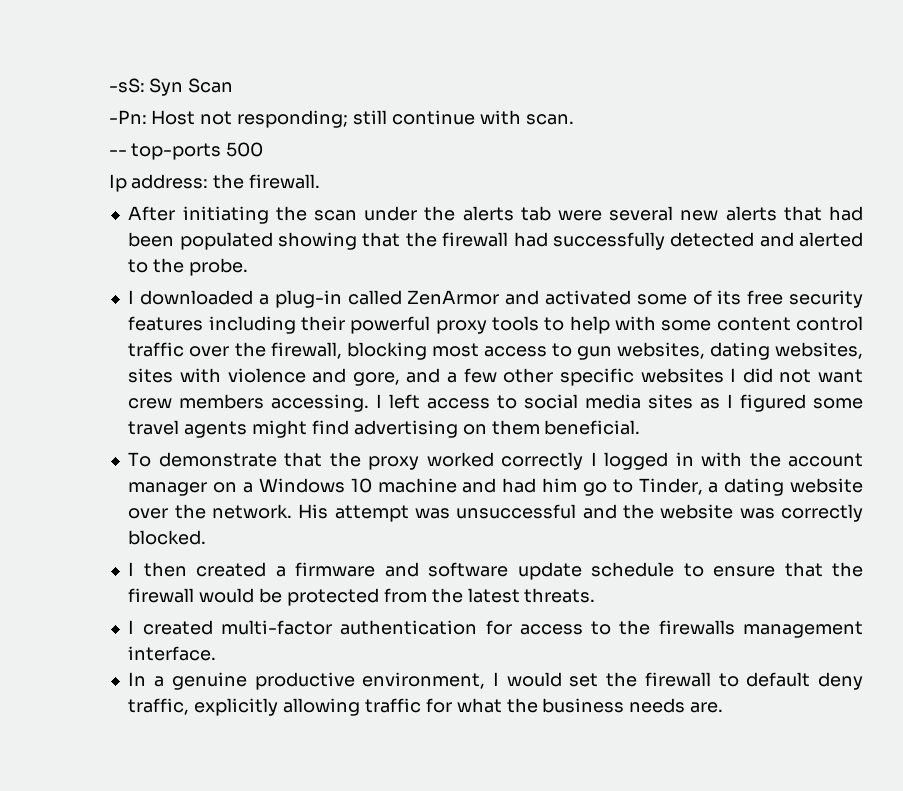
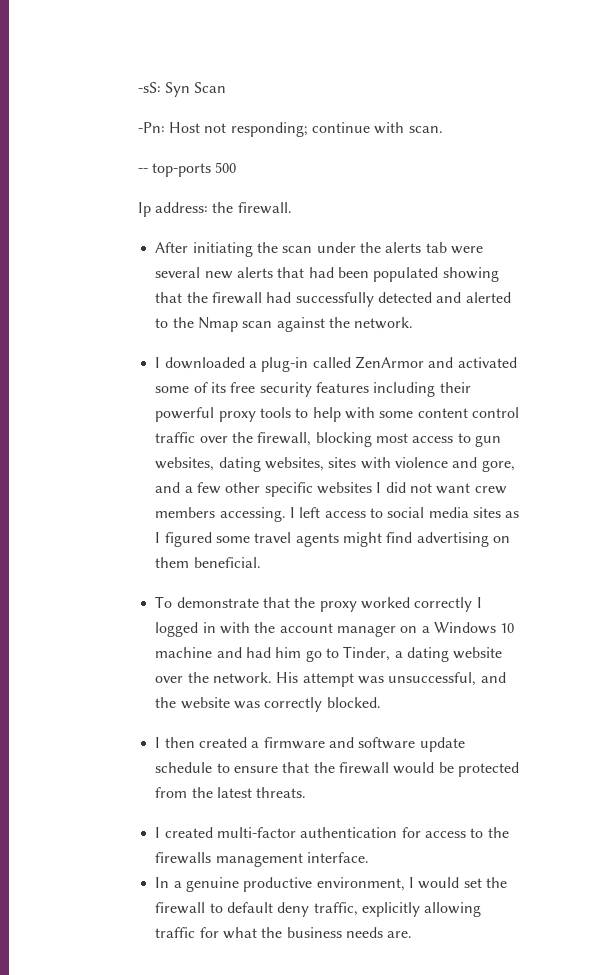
[353,110,388,125] still -> (308, 129) none
[189,258,249,276] probe. -> [198,317,414,332] Nmap scan against the network.
[456,504,577,519] unsuccessful -> [388,672,477,686] unsuccessful,

